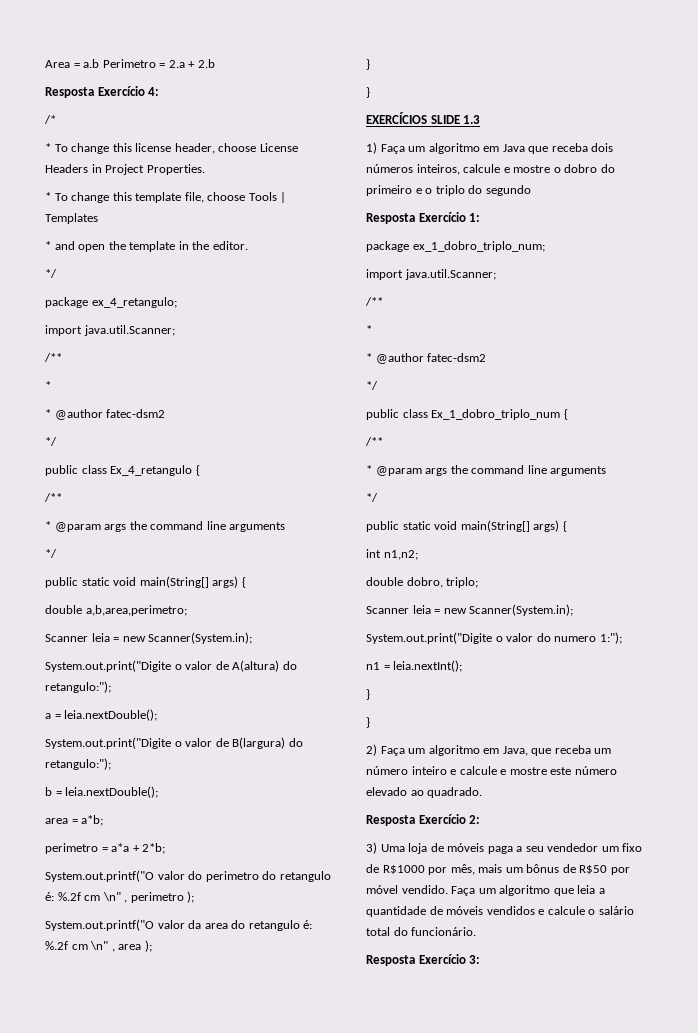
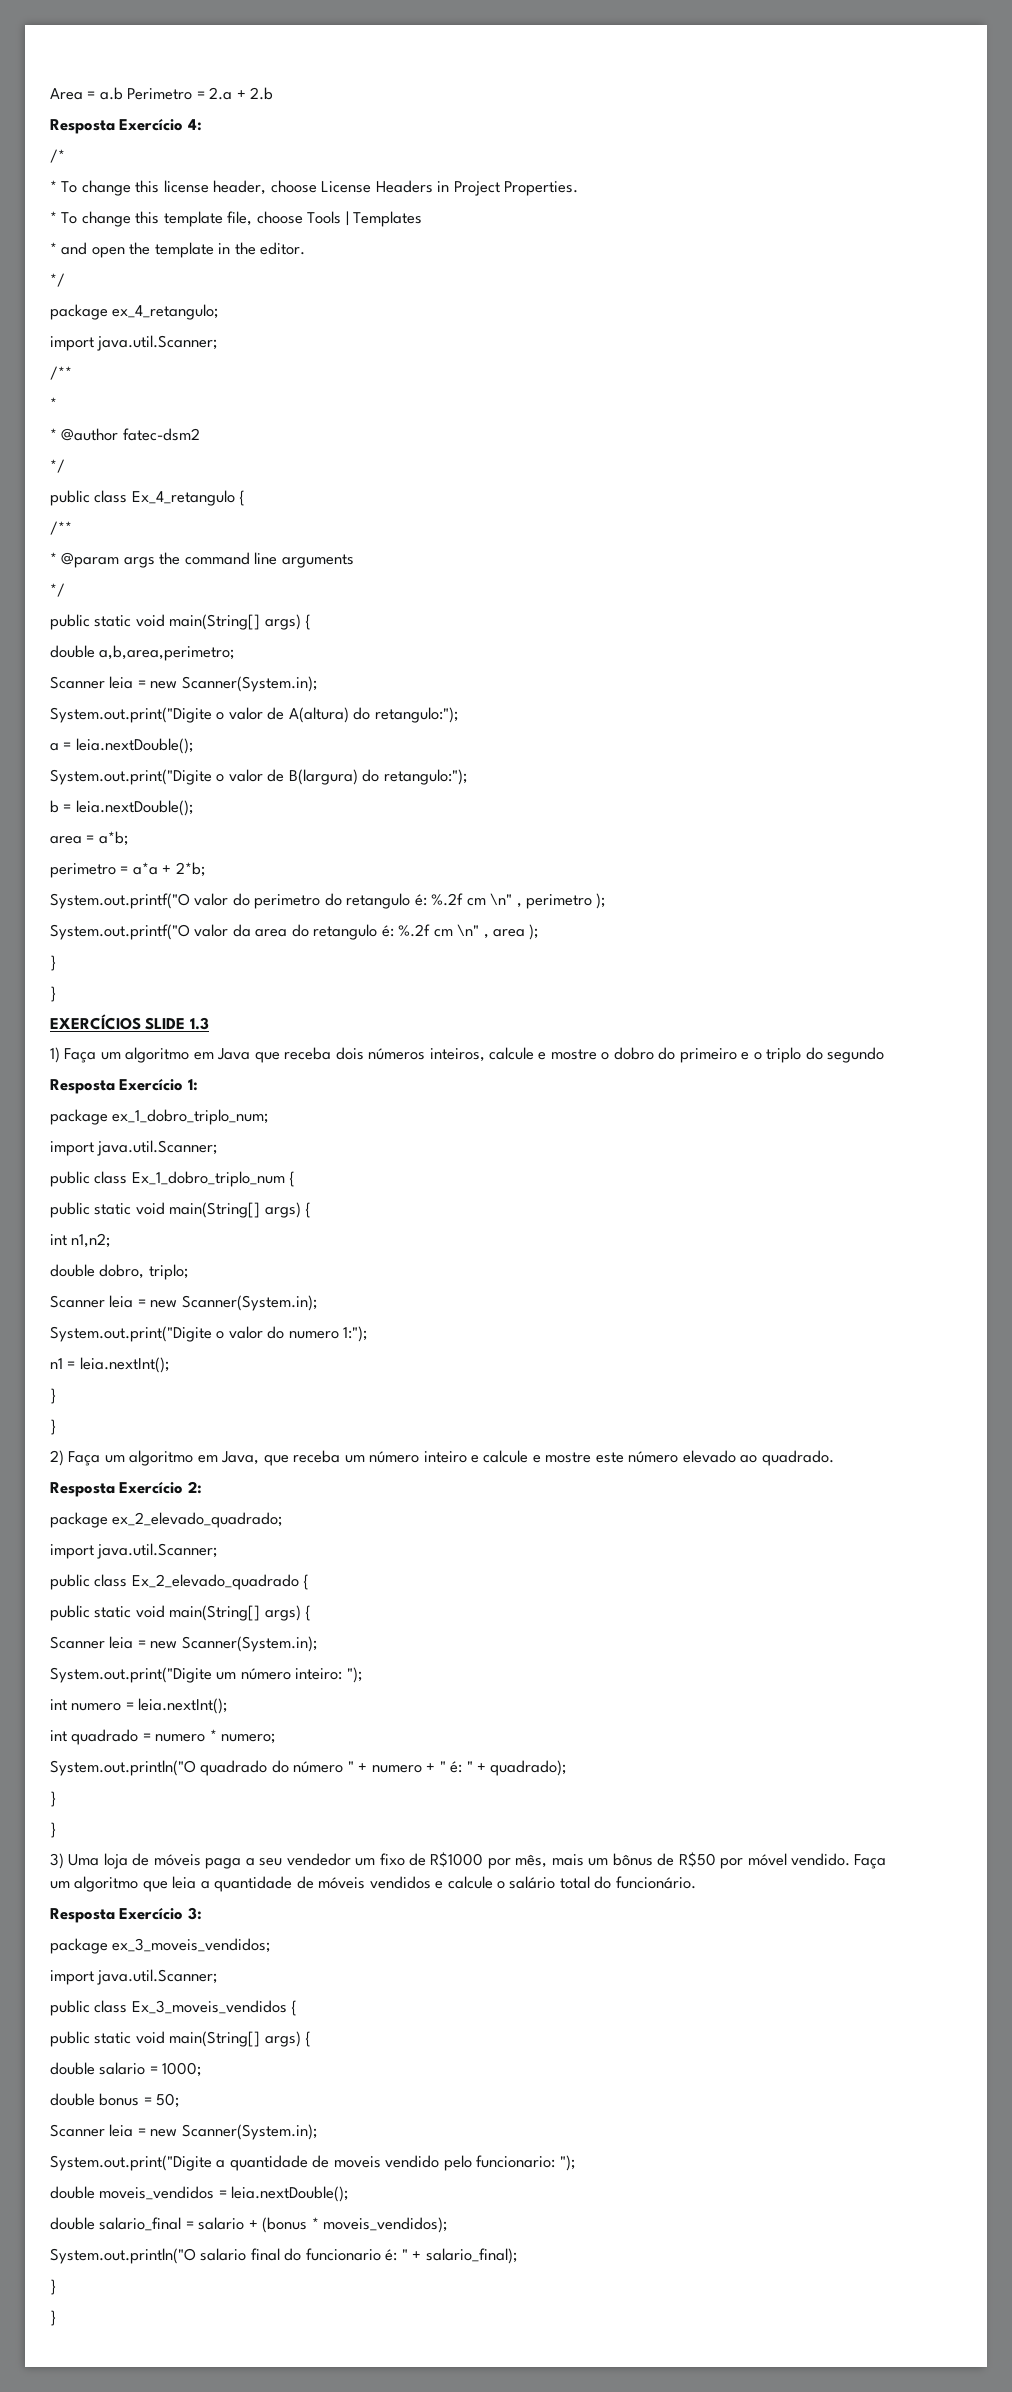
[365,297,383,306] [366,325,372,334] [366,353,487,364] [366,381,378,390] [366,409,568,420] [365,437,383,446] [366,465,607,476] [366,493,378,502] /** // * // * @author fatec-dsm2 // */ // public class Ex_1_dobro_triplo_num { // /** // * @param args the command line arguments // */ -> [50,1171,296,1187] public class Ex_1_dobro_triplo_num {
(481, 819) none -> [50,1512,283,1528] [50,1543,218,1559] [50,1574,310,1590] [50,1605,312,1621] [50,1636,317,1652] [50,1667,362,1683] [50,1698,228,1714] [50,1729,276,1745] [50,1760,567,1776] [50,1791,56,1807] [50,1822,56,1838] // package ex_2_elevado_quadrado; // import java.util.Scanner; // public class Ex_2_elevado_quadrado { // public static void main(String[] args) { // Scanner leia = new Scanner(System.in); // System.out.print("Digite um número inteiro: "); // int numero = leia.nextInt(); // int quadrado = numero * numero; // System.out.println("O quadrado do número " + numero + " é: " + quadrado); // } // }
(481, 959) none -> [50,1938,271,1954] [50,1969,218,1985] [50,2000,298,2016] [50,2031,312,2047] [50,2062,202,2077] [50,2093,180,2108] [50,2124,317,2140] [50,2155,575,2171] [50,2186,349,2202] [50,2217,448,2233] [50,2248,517,2264] [50,2279,56,2295] [50,2310,56,2326] // package ex_3_moveis_vendidos; // import java.util.Scanner; // public class Ex_3_moveis_vendidos { // public static void main(String[] args) { // double salario = 1000; // double bonus = 50; // Scanner leia = new Scanner(System.in); // System.out.print("Digite a quantidade de moveis vendido pelo funcionario: "); // double moveis_vendidos = leia.nextDouble(); // double salario_final = salario + (bonus * moveis_vendidos); // System.out.println("O salario final do funcionario é: " + salario_final); // } // }

